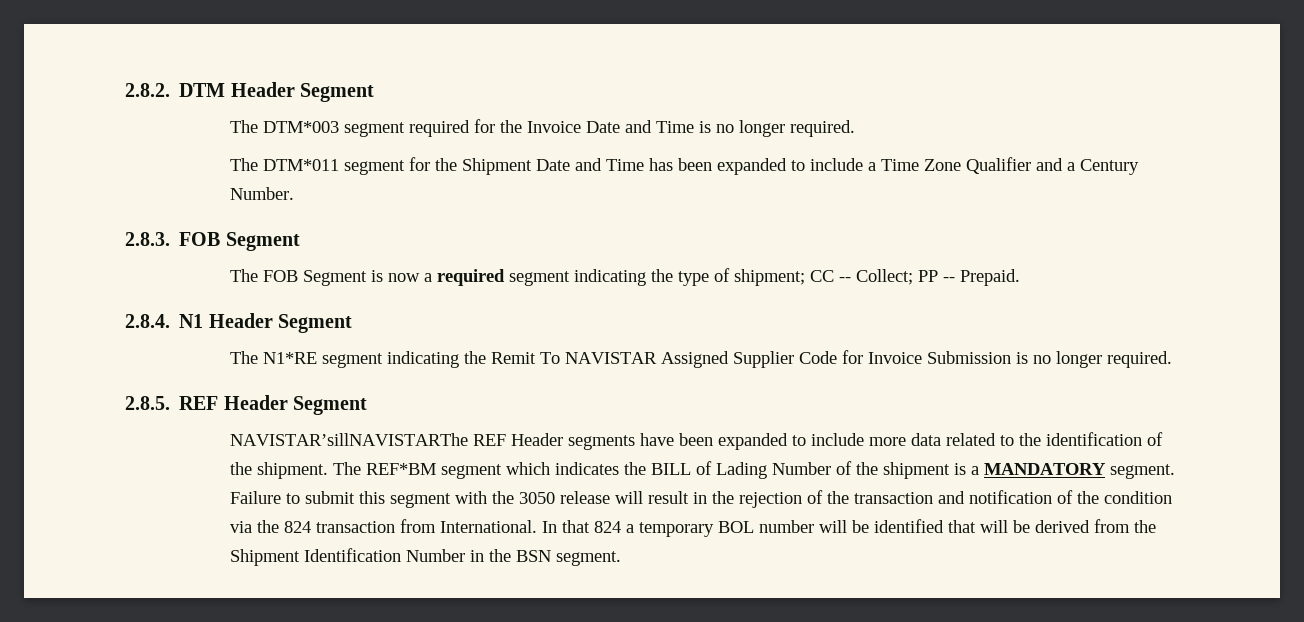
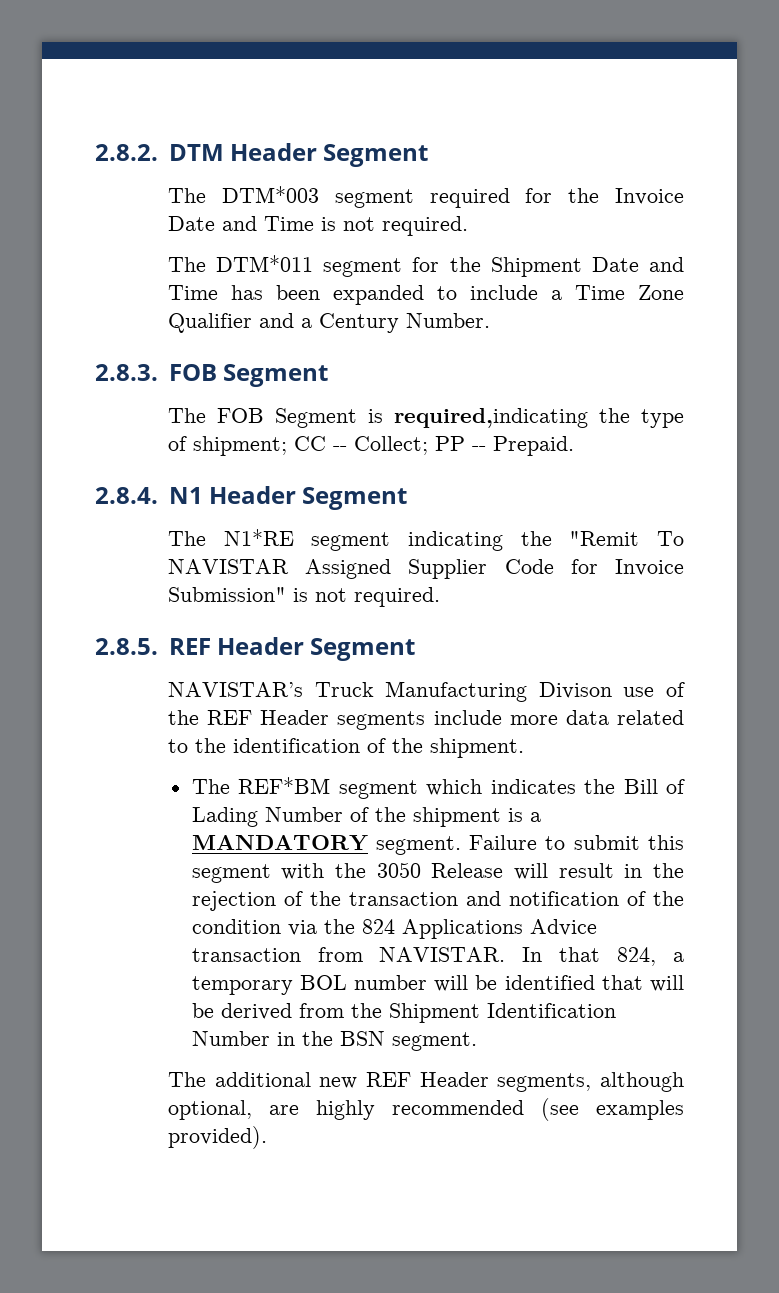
[716,120,786,137] no longer -> [342,217,375,231] not
[388,269,647,286] now a required segment indicating -> [393,408,588,428] required,indicating
[491,352,537,364] Remit -> [569,531,640,546] "Remit
[927,351,1103,368] Submission is no longer -> [167,587,347,602] Submission" is not
[230,433,807,450] NAVISTAR’sillNAVISTARThe REF Header segments have been expanded to -> [167,681,685,702] [167,710,426,730] NAVISTAR’s Truck Manufacturing Divison use of the REF Header segments
(329, 470) none -> (524, 748) //
[651,463,692,475] BILL -> [623,779,658,794] Bill
[560,491,611,504] release -> [431,863,504,878] Release
(312, 527) none -> [401,919,597,939] Applications Advice
[440,520,538,533] International. -> [379,947,506,962] NAVISTAR.
[594,521,622,533] 824 -> [617,947,657,966] 824,
(622, 558) none -> [167,1072,684,1092] [167,1098,684,1121] [167,1126,267,1149] // The additional new REF Header segments, although optional, are highly recommended (see examples provided).

